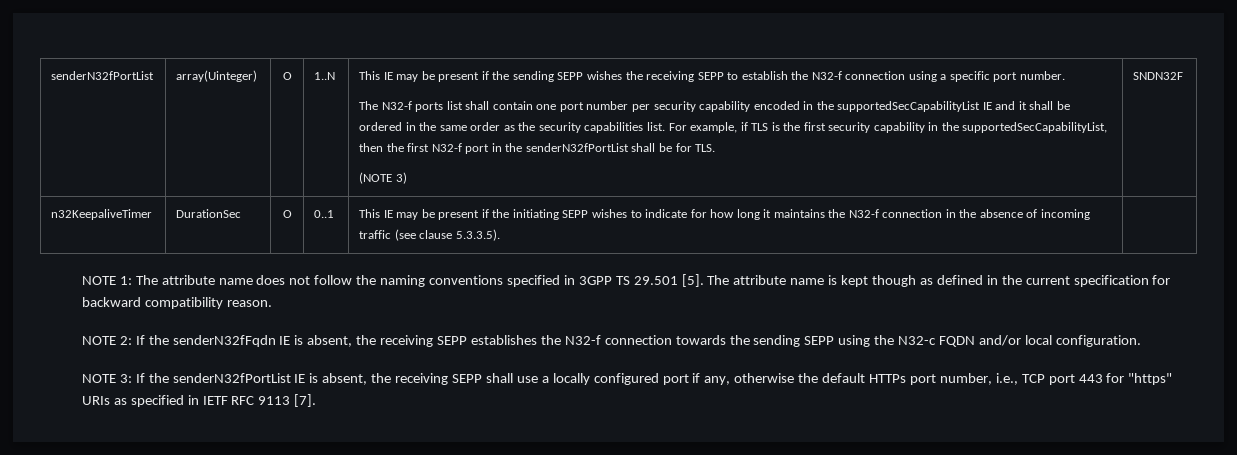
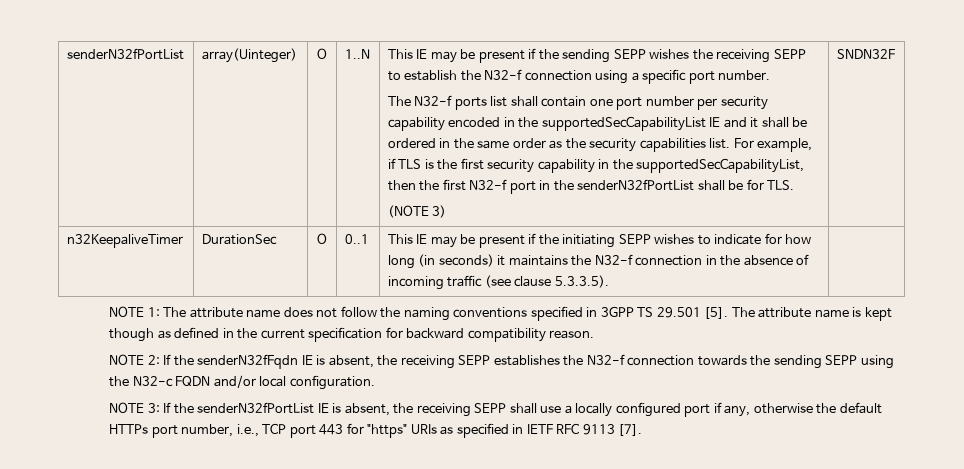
(760, 214) none -> [418,254,494,267] (in seconds)

